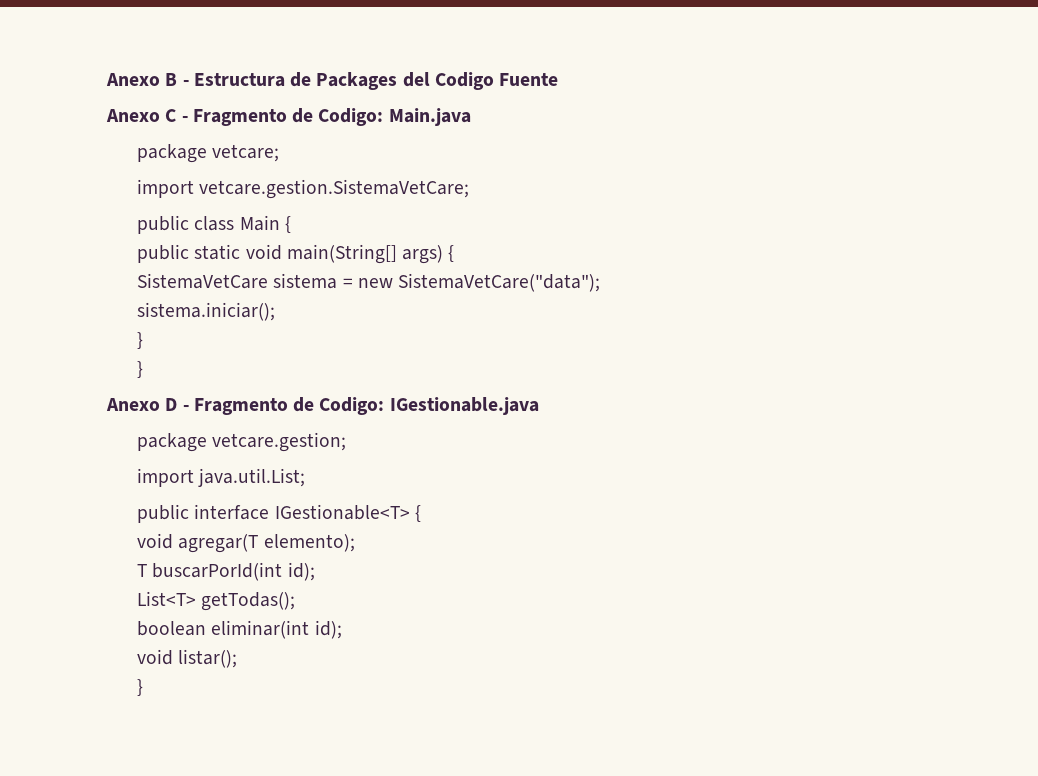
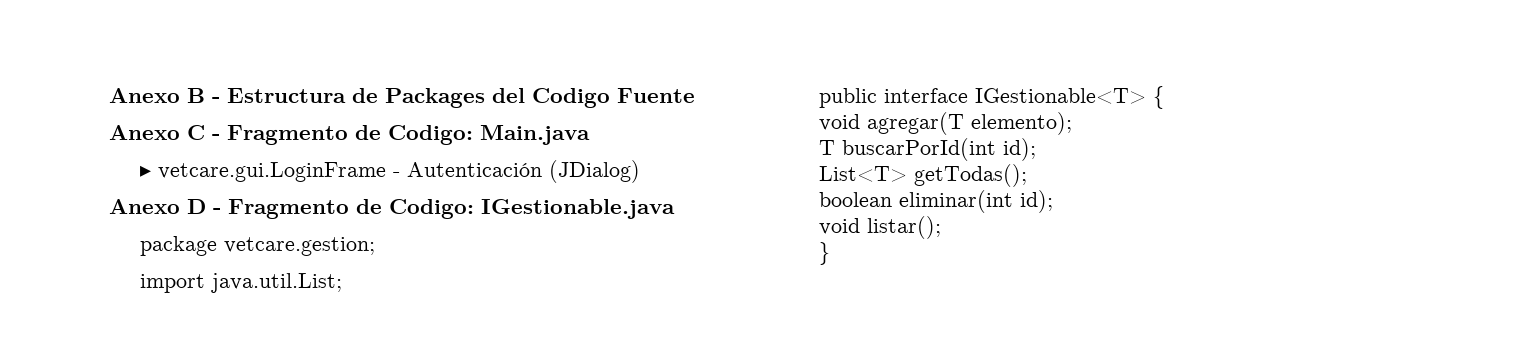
[137,144,280,163] [137,179,470,199] [137,215,291,234] [137,244,455,264] [137,273,601,292] [137,302,276,321] [137,332,144,349] [137,361,144,378] package vetcare; // import vetcare.gestion.SistemaVetCare; // public class Main { // public static void main(String[] args) { // SistemaVetCare sistema = new SistemaVetCare("data"); // sistema.iniciar(); // } // } -> [140,160,641,183] ▸ vetcare.gui.LoginFrame - Autenticación (JDialog)

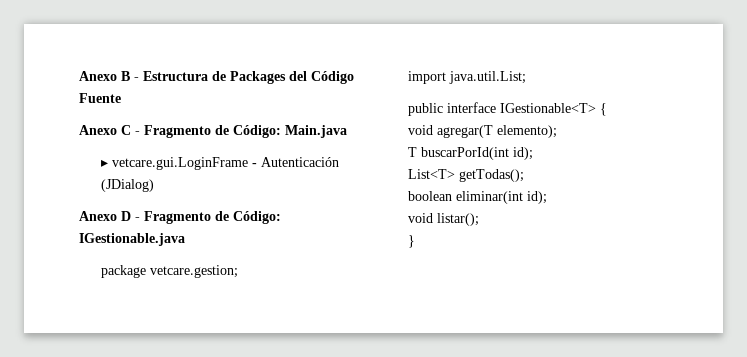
[532,88,610,108] Codigo -> [311,71,354,84] Código
[388,125,473,145] Codigo: -> [233,125,281,138] Código:
[389,199,474,219] Codigo: -> [233,211,281,224] Código:

